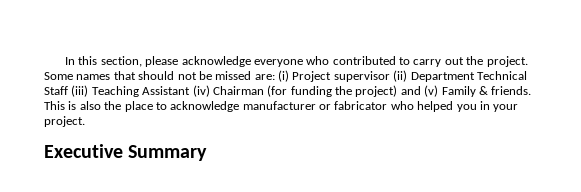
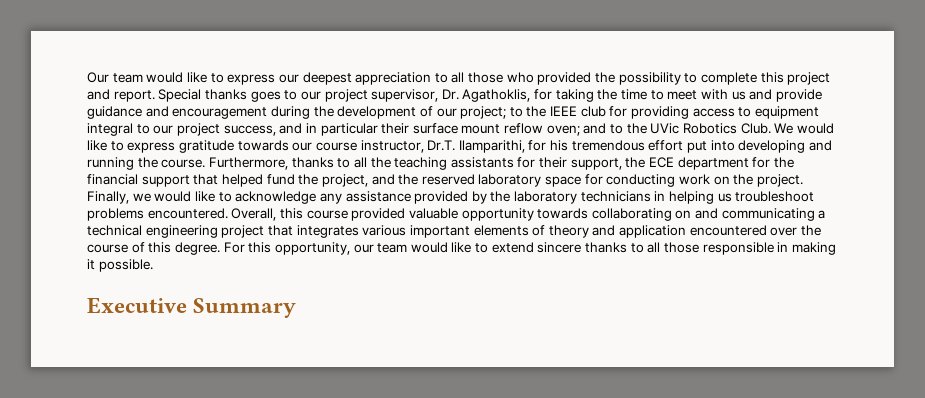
[64,56,528,67] [44,70,527,82] [44,85,532,97] [44,101,519,112] [44,116,85,127] In this section, please acknowledge everyone who contributed to carry out the project. Some names that should not be missed are: (i) Project supervisor (ii) Department Technical Staff (iii) Teaching Assistant (iv) Chairman (for funding the project) and (v) Family & friends. This is also the place to acknowledge manufacturer or fabricator who helped you in your project. -> [87,72,831,85] [87,89,822,102] [87,106,819,119] [87,123,834,136] [87,140,832,153] [87,157,794,170] [87,174,803,187] [87,191,815,204] [87,208,826,221] [87,225,822,238] [87,242,836,255] [87,259,153,272] Our team would like to express our deepest appreciation to all those who provided the possibility to complete this project and report. Special thanks goes to our project supervisor, Dr. Agathoklis, for taking the time to meet with us and provide guidance and encouragement during the development of our project; to the IEEE club for providing access to equipment integral to our project success, and in particular their surface mount reflow oven; and to the UVic Robotics Club. We would like to express gratitude towards our course instructor, Dr.T. Ilamparithi, for his tremendous effort put into developing and running the course. Furthermore, thanks to all the teaching assistants for their support, the ECE department for the financial support that helped fund the project, and the reserved laboratory space for conducting work on the project. Finally, we would like to acknowledge any assistance provided by the laboratory technicians in helping us troubleshoot problems encountered. Overall, this course provided valuable opportunity towards collaborating on and communicating a technical engineering project that integrates various important elements of theory and application encountered over the course of this degree. For this opportunity, our team would like to extend sincere thanks to all those responsible in making it possible.

